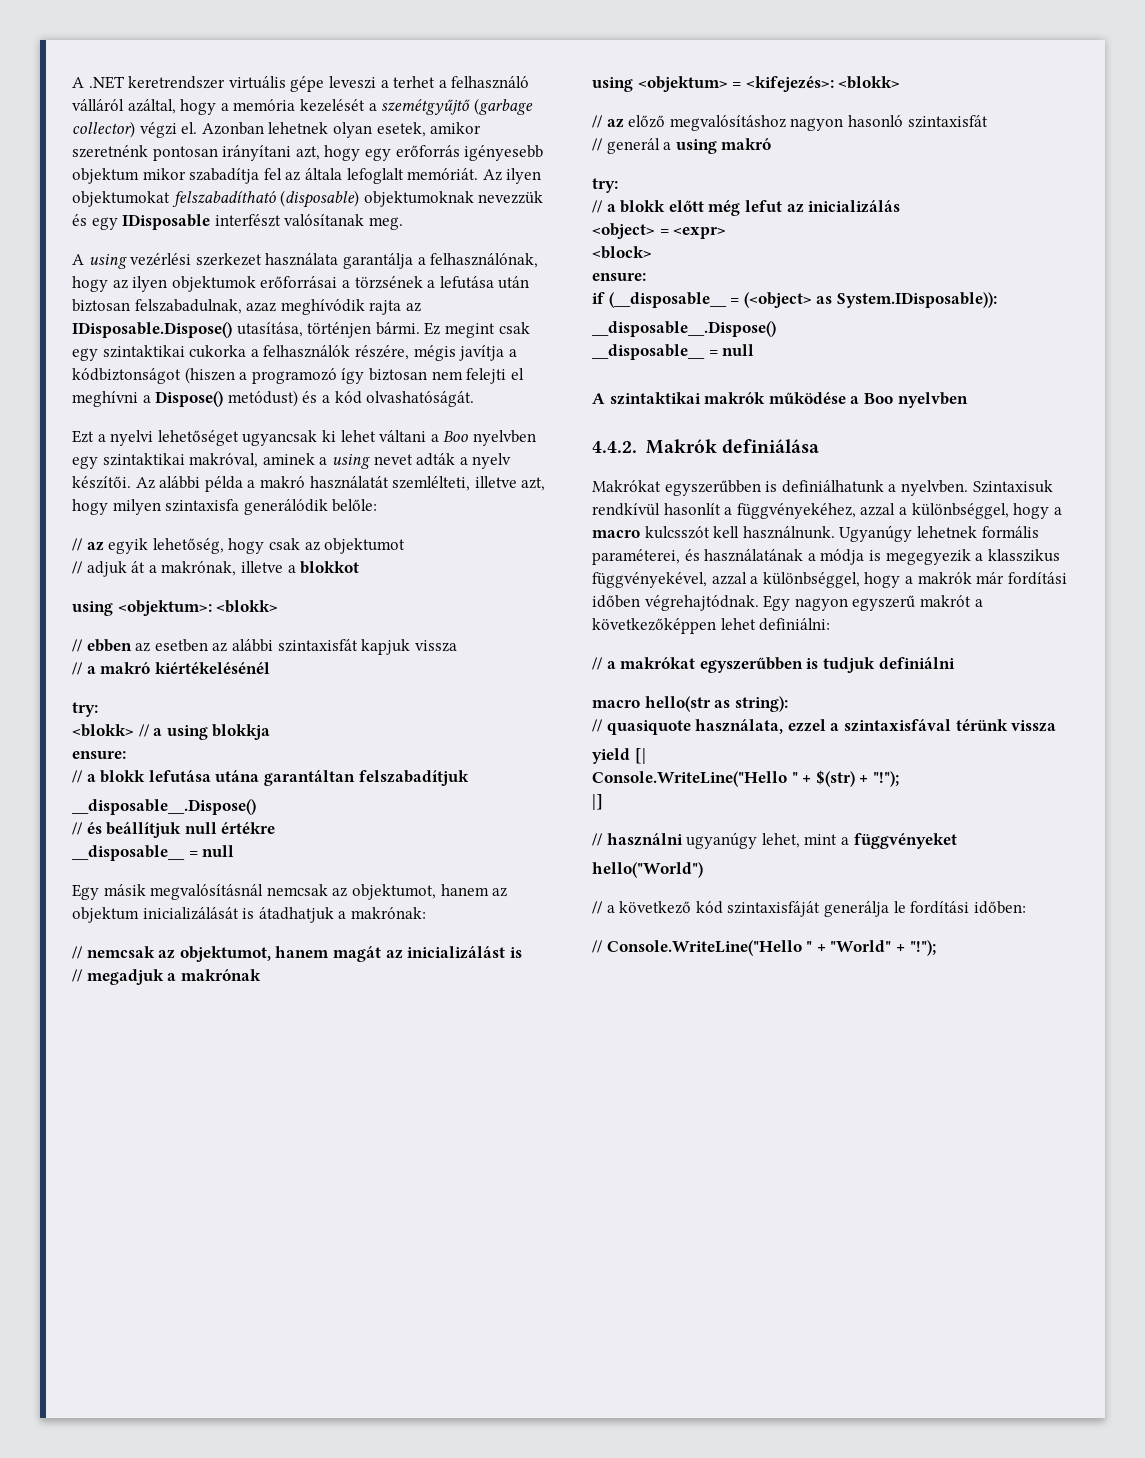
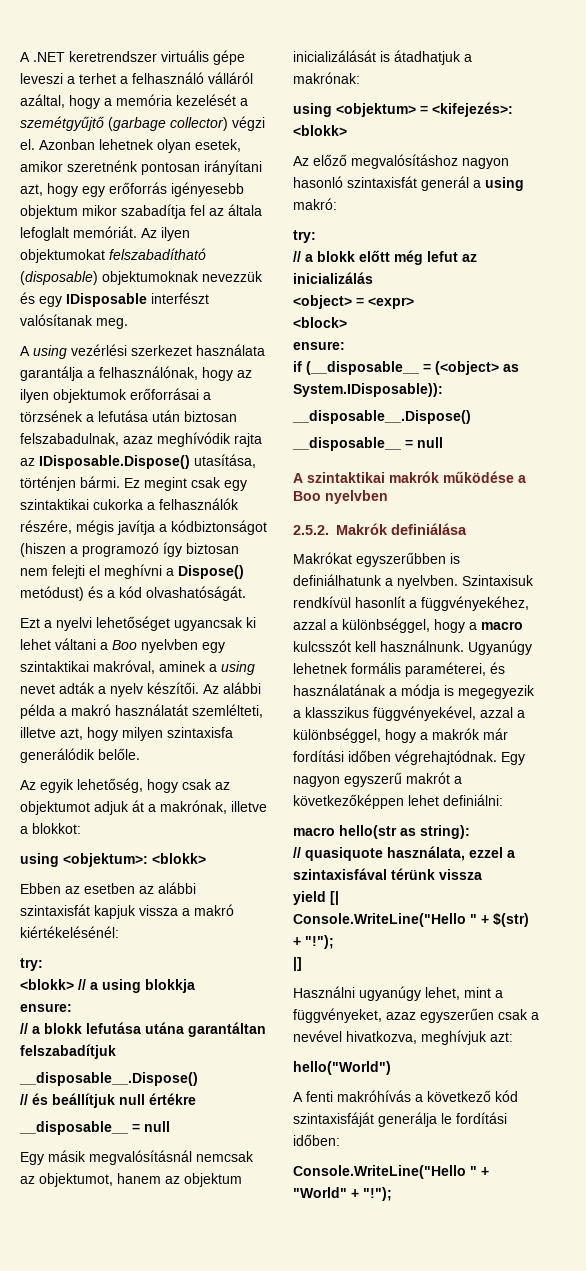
[332,499,378,512] [72,538,104,551] belőle: // // az -> [98,748,140,760] [20,780,36,790] belőle. // Az
[72,561,83,574] // // -> (90, 808) none
[300,561,360,574] blokkot -> [32,823,81,834] blokkot:
[72,639,132,652] // ebben -> [20,883,61,894] Ebben
[72,662,270,675] // // a makró kiértékelésénél -> [182,904,234,916] [20,926,119,938] a makró kiértékelésénél:
[72,946,522,962] [72,969,261,985] // // nemcsak az objektumot, hanem magát az inicializálást is // // megadjuk a makrónak -> (360, 78) none
[592,115,624,128] // az -> [293,156,309,166] Az
[592,138,603,151] // // -> (417, 182) none
[721,138,772,150] makró -> [293,198,337,210] makró:
[592,441,637,453] 4.4.2. -> [293,525,329,535] 2.5.2.
[592,657,955,673] // // a makrókat egyszerűbben is tudjuk definiálni -> (503, 800) none
[592,833,683,846] // használni -> [293,986,355,998] Használni
[853,833,957,849] [592,862,703,878] [592,901,603,914] függvényeket // hello("World") // // -> [293,1008,539,1023] [293,1030,513,1045] [293,1061,391,1075] [293,1090,411,1102] függvényeket, azaz egyszerűen csak a nevével hivatkozva, meghívjuk azt: // hello("World") // A fenti makróhívás
[592,940,603,953] // -> (340, 1140) none

